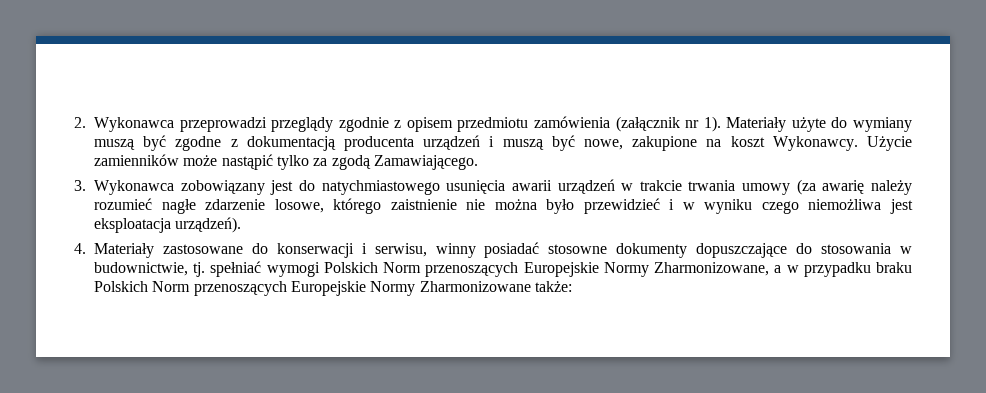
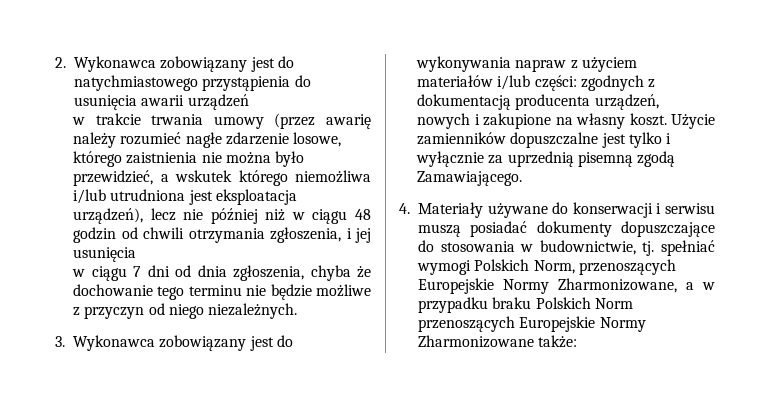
[179,116,912,132] [94,135,913,151] [94,154,478,170] [74,180,174,195] przeprowadzi przeglądy zgodnie z opisem przedmiotu zamówienia (załącznik nr 1). Materiały użyte do wymiany muszą być zgodne z dokumentacją producenta urządzeń i muszą być nowe, zakupione na koszt Wykonawcy. Użycie zamienników może nastąpić tylko za zgodą Zamawiającego. // 3. Wykonawca -> (156, 64) none
(440, 187) none -> [202,75,311,91] przystąpienia do
(615, 186) none -> (249, 102) //
[796,179,816,195] (za -> [274,113,316,129] (przez
[390,199,457,210] zaistnienie -> [126,152,198,164] zaistnienia
[583,198,913,214] [94,217,242,233] przewidzieć i w wyniku czego niemożliwa jest eksploatacja urządzeń). -> [73,170,372,186] [73,189,297,205] [73,208,371,224] [73,227,372,243] [73,247,137,262] [72,265,372,281] [73,284,371,300] [73,303,298,319] [55,335,293,351] [416,56,637,72] [417,75,656,91] [417,94,659,110] [417,113,715,129] [417,132,672,148] [416,151,676,167] [417,171,523,186] przewidzieć, a wskutek którego niemożliwa i/lub utrudniona jest eksploatacja urządzeń), lecz nie później niż w ciągu 48 godzin od chwili otrzymania zgłoszenia, i jej usunięcia // w ciągu 7 dni od dnia zgłoszenia, chyba że dochowanie tego terminu nie będzie możliwe z przyczyn od niego niezależnych. // 3. Wykonawca zobowiązany jest do wykonywania napraw z użyciem materiałów i/lub części: zgodnych z dokumentacją producenta urządzeń, nowych i zakupione na własny koszt. Użycie zamienników dopuszczalne jest tylko i wyłącznie za uprzednią pisemną zgodą Zamawiającego.
[162,244,243,254] zastosowane -> [487,203,548,218] używane
[374,242,608,258] serwisu, winny posiadać stosowne -> [665,203,715,214] [418,221,528,237] serwisu muszą posiadać
[383,262,422,273] Norm -> [533,260,575,274] Norm,

